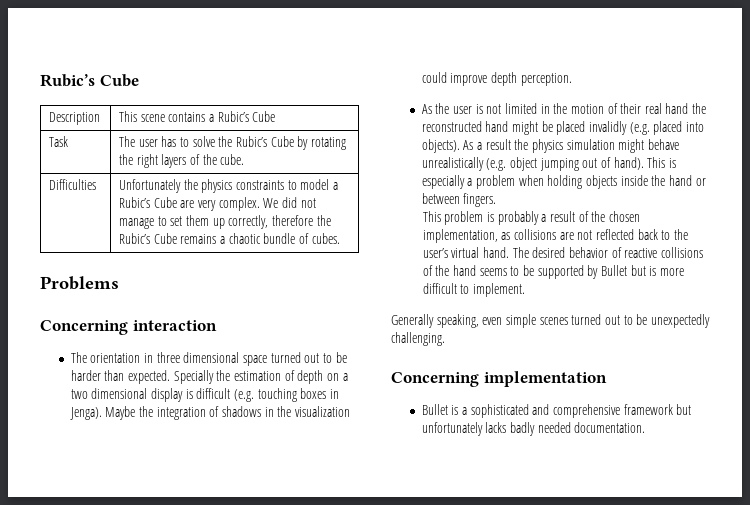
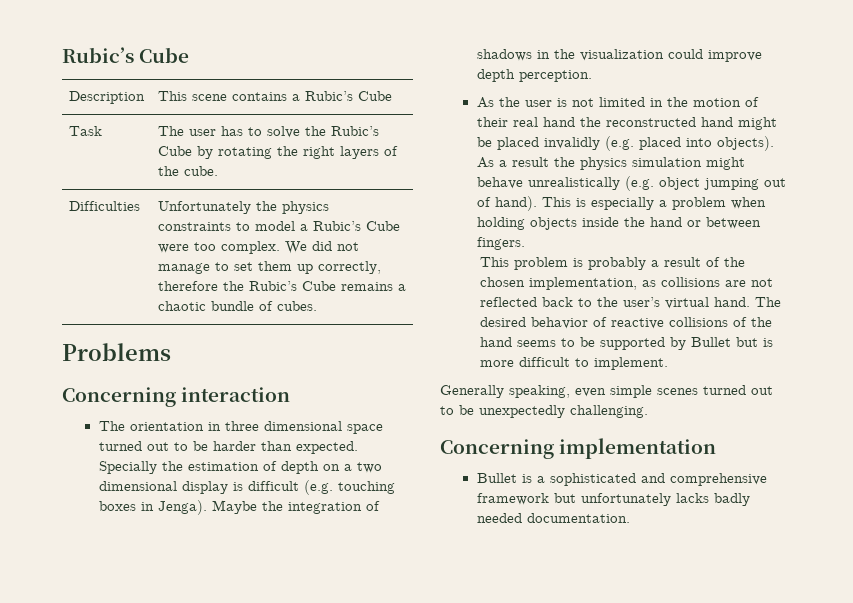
[180,200,217,211] are very -> [157,242,216,253] were too

